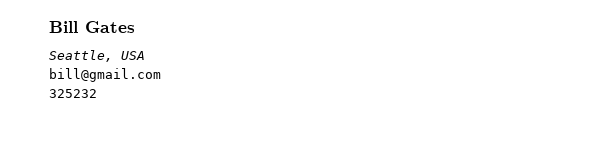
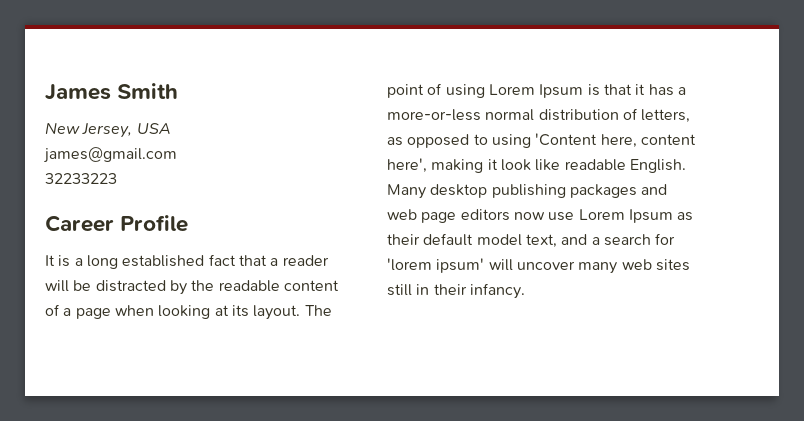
[49,21,135,33] [49,50,145,62] [49,68,161,82] [49,89,97,98] Bill Gates // Seattle, USA // bill@gmail.com // 325232 -> [45,83,179,101] [45,122,171,138] [43,147,177,163] [45,173,117,184] [45,215,189,232] [45,254,329,269] [45,280,339,295] [45,304,332,320] [387,83,686,98] [387,108,691,123] [387,133,696,148] [387,158,686,173] [387,184,668,199] [387,209,694,223] [387,233,676,248] [387,258,690,274] [387,283,525,299] James Smith // New Jersey, USA // james@gmail.com // 32233223 // Career Profile // It is a long established fact that a reader will be distracted by the readable content of a page when looking at its layout. The point of using Lorem Ipsum is that it has a more-or-less normal distribution of letters, as opposed to using 'Content here, content here', making it look like readable English. Many desktop publishing packages and web page editors now use Lorem Ipsum as their default model text, and a search for 'lorem ipsum' will uncover many web sites still in their infancy.

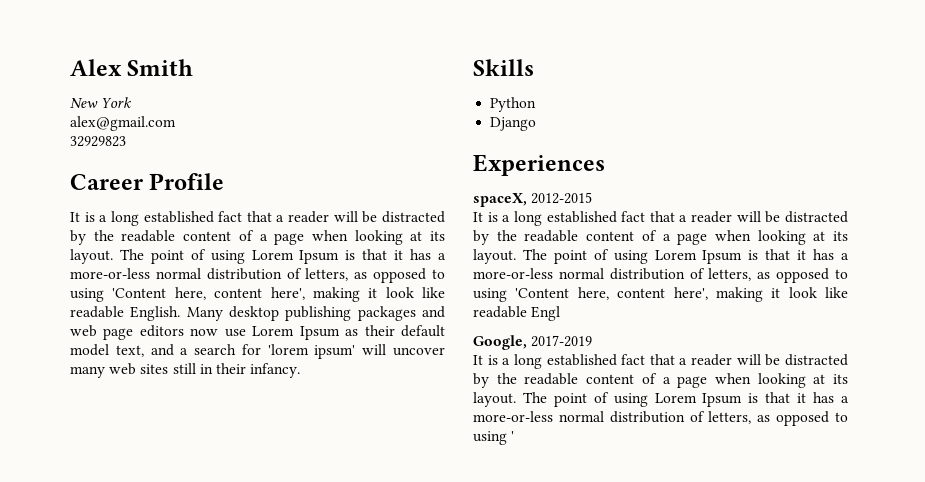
[45,84,111,101] James -> [70,59,122,76] Alex
[82,123,171,138] [43,147,177,163] [45,173,117,184] Jersey, USA // james@gmail.com // 32233223 -> [101,97,133,108] [70,116,176,131] [70,136,126,147] York // alex@gmail.com // 32929823
(525, 291) none -> [473,59,534,76] [490,97,537,112] [490,117,537,131] [473,154,605,176] [473,192,593,207] [473,211,848,226] [473,230,848,245] [473,249,850,264] [473,268,848,283] [473,287,848,302] [473,306,561,321] [473,335,593,350] [473,354,848,369] [473,373,848,388] [473,392,850,407] [473,411,848,426] [473,431,515,445] // Skills // Python // Django // Experiences // spaceX, 2012-2015 // It is a long established fact that a reader will be distracted by the readable content of a page when looking at its layout. The point of using Lorem Ipsum is that it has a more-or-less normal distribution of letters, as opposed to using 'Content here, content here', making it look like readable Engl // Google, 2017-2019 // It is a long established fact that a reader will be distracted by the readable content of a page when looking at its layout. The point of using Lorem Ipsum is that it has a more-or-less normal distribution of letters, as opposed to using '

